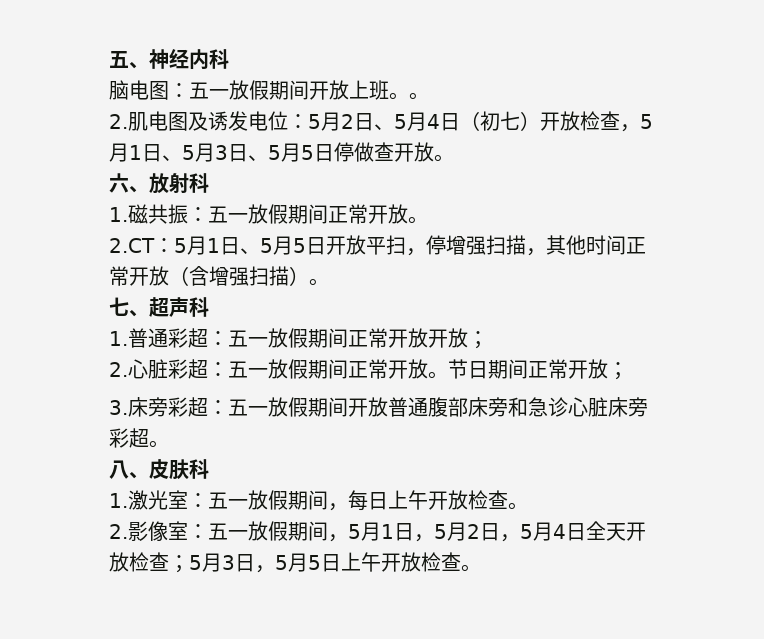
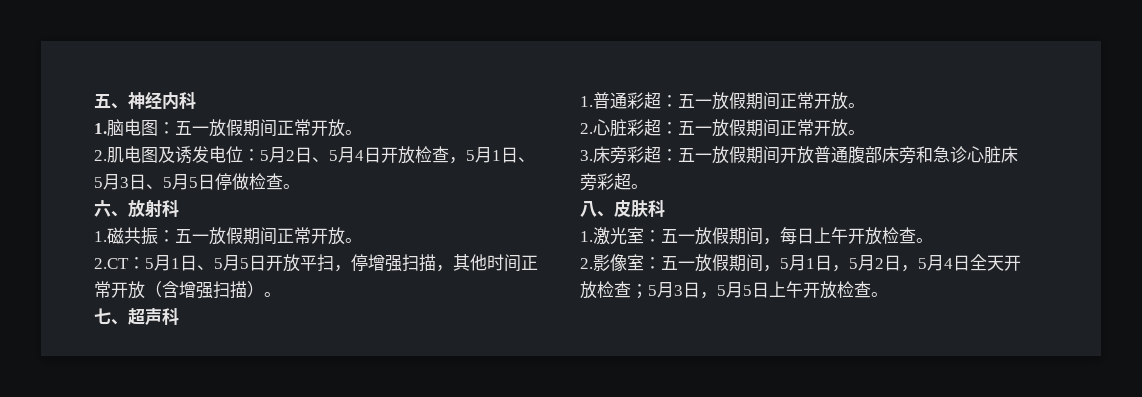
(229, 59) none -> [94,123,107,134] 1.
[309,80,409,100] 开放上班。 -> [277,119,345,137] 正常开放
[460,111,540,131] （初七） -> (381, 155) none
[374,142,434,162] 查开放 -> [249,173,283,190] 检查
[428,328,488,349] 开放； -> [848,103,865,108] 。
[448,359,628,380] 节日期间正常开放； -> (865, 132) none

